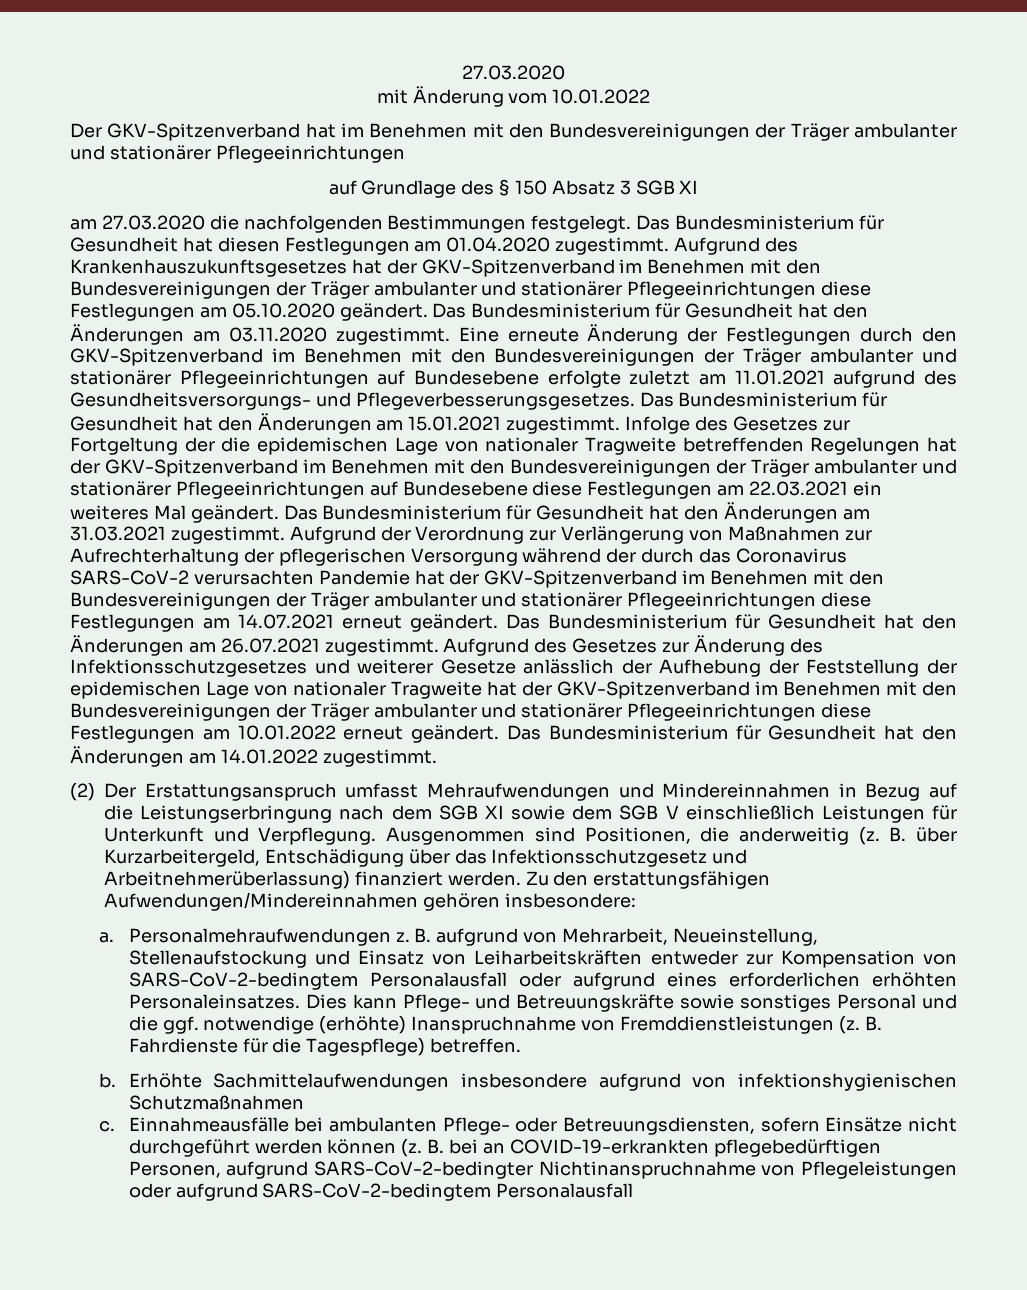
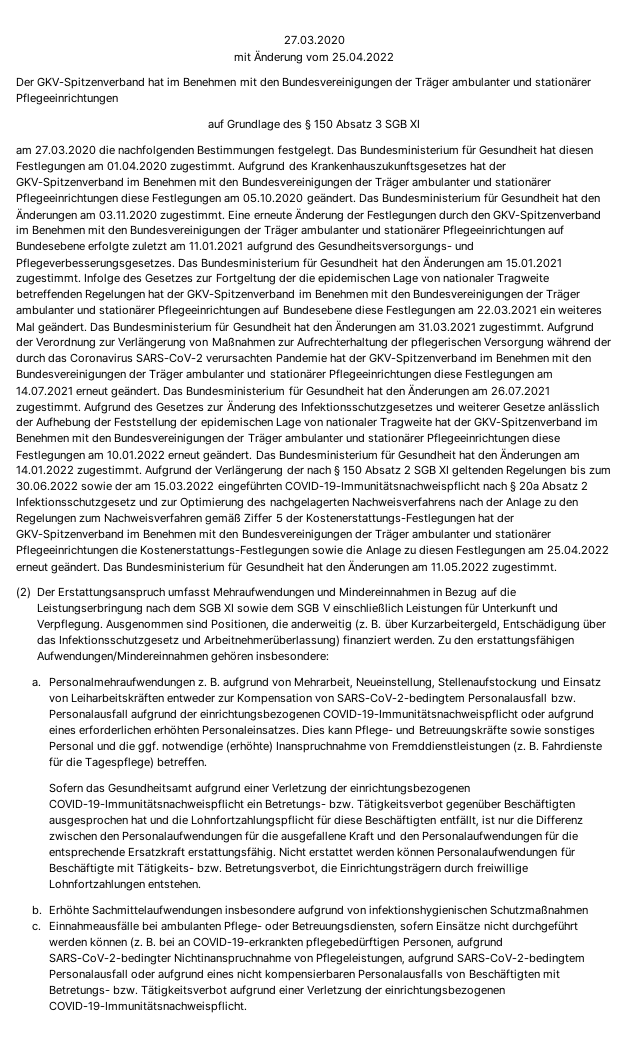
[552,89,651,104] 10.01.2022 -> [332,52,395,62] 25.04.2022
(437, 758) none -> [145,465,611,477] [16,481,589,493] [16,497,579,509] [16,513,514,525] [16,529,552,541] [16,545,610,557] [16,560,558,574] Aufgrund der Verlängerung der nach § 150 Absatz 2 SGB XI geltenden Regelungen bis zum 30.06.2022 sowie der am 15.03.2022 eingeführten COVID-19-Immunitätsnachweispflicht nach § 20a Absatz 2 Infektionsschutzgesetz und zur Optimierung des nachgelagerten Nachweisverfahrens nach der Anlage zu den Regelungen zum Nachweisverfahren gemäß Ziffer 5 der Kostenerstattungs-Festlegungen hat der GKV-Spitzenverband im Benehmen mit den Bundesvereinigungen der Träger ambulanter und stationärer Pflegeeinrichtungen die Kostenerstattungs-Festlegungen sowie die Anlage zu diesen Festlegungen am 25.04.2022 erneut geändert. Das Bundesministerium für Gesundheit hat den Änderungen am 11.05.2022 zugestimmt.
(507, 979) none -> [550,693,576,703] [48,709,519,721] bzw. Personalausfall aufgrund der einrichtungsbezogenen COVID-19-Immunitätsnachweispflicht
(522, 1045) none -> [48,783,471,795] [48,799,576,811] [48,815,583,827] [48,831,578,843] [48,847,575,859] [48,863,528,875] [48,879,201,891] // Sofern das Gesundheitsamt aufgrund einer Verletzung der einrichtungsbezogenen COVID-19-Immunitätsnachweispflicht ein Betretungs- bzw. Tätigkeitsverbot gegenüber Beschäftigten ausgesprochen hat und die Lohnfortzahlungspflicht für diese Beschäftigten entfällt, ist nur die Differenz zwischen den Personalaufwendungen für die ausgefallene Kraft und den Personalaufwendungen für die entsprechende Ersatzkraft erstattungsfähig. Nicht erstattet werden können Personalaufwendungen für Beschäftigte mit Tätigkeits- bzw. Betretungsverbot, die Einrichtungsträgern durch freiwillige Lohnfortzahlungen entstehen.
[800,1161,957,1179] [128,1183,171,1198] Pflegeleistungen oder -> [316,953,406,965] Pflegeleistungen,
(634, 1190) none -> [130,969,560,981] [48,985,506,997] [48,1001,247,1013] oder aufgrund eines nicht kompensierbaren Personalausfalls von Beschäftigten mit Betretungs- bzw. Tätigkeitsverbot aufgrund einer Verletzung der einrichtungsbezogenen COVID-19-Immunitätsnachweispflicht.

